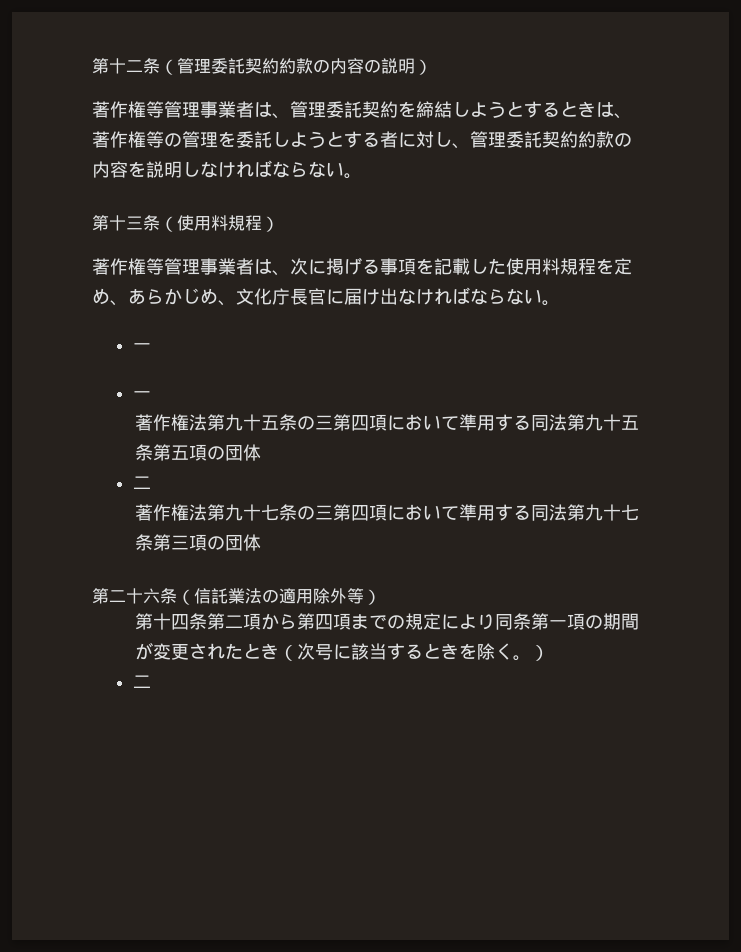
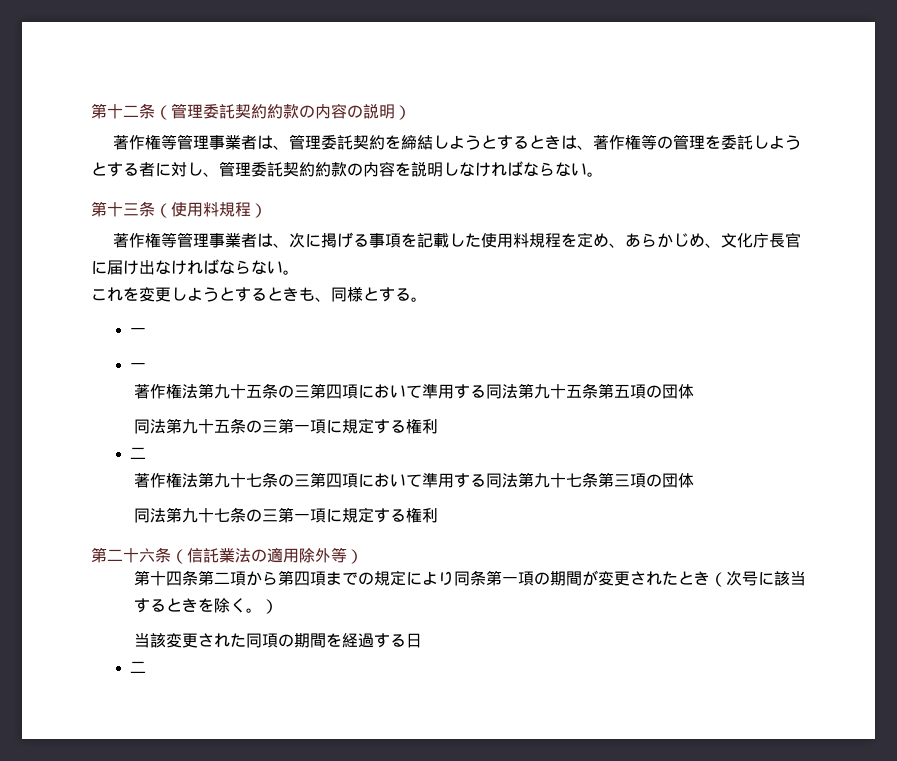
(560, 303) none -> [91,287,427,302] // これを変更しようとするときも、同様とする。
(261, 452) none -> [133,418,438,434] // 同法第九十五条の三第一項に規定する権利
(261, 542) none -> [133,507,438,523] // 同法第九十七条の三第一項に規定する権利
(549, 653) none -> [133,633,422,648] // 当該変更された同項の期間を経過する日

